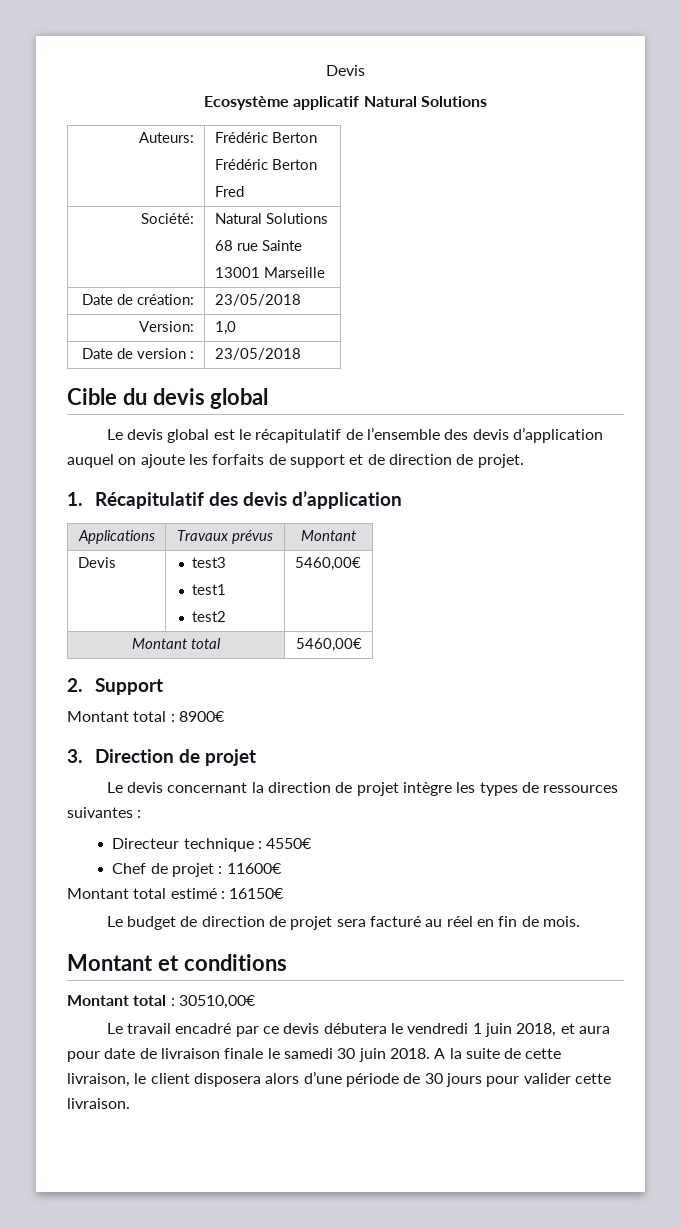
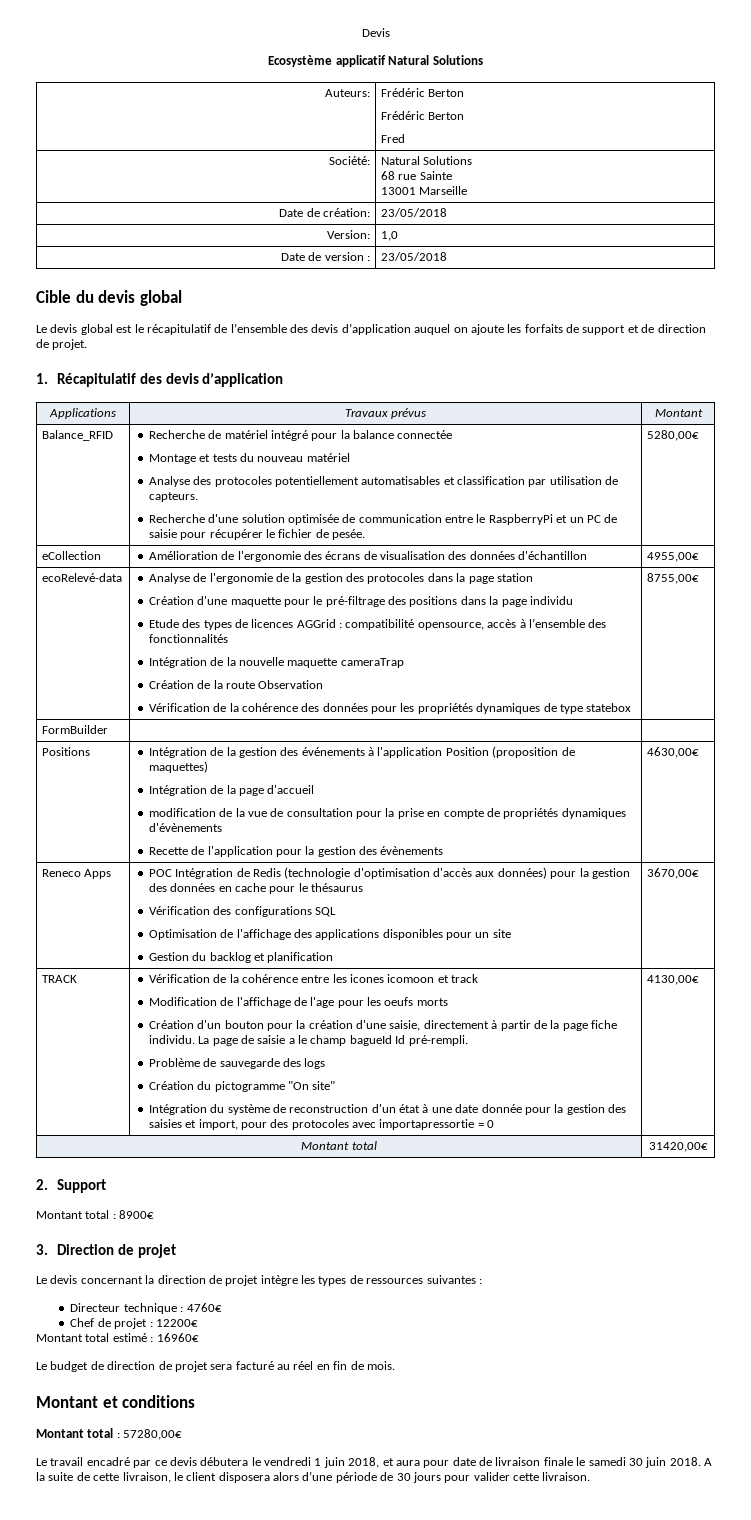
[77,557,116,568] [191,557,226,568] [191,584,226,595] [191,611,226,622] [294,557,361,571] Devis | test3 // test1 // test2 | 5460,00€ -> [42,430,114,441] [148,430,453,441] [148,453,350,464] [148,476,619,487] [148,492,198,502] [148,514,618,525] [148,529,366,540] [647,430,700,441] [42,551,102,560] [148,551,588,562] [647,552,700,562] [42,573,123,582] [148,573,533,584] [148,596,573,607] [148,618,607,630] [148,634,228,643] [148,657,404,668] [148,680,324,689] [148,703,632,714] [647,573,700,584] [42,725,109,734] [42,747,91,756] [148,746,575,758] [148,761,208,773] [148,785,315,796] [148,808,626,819] [148,823,222,832] [148,846,444,857] [647,747,700,758] [42,869,112,879] [148,867,630,879] [148,883,364,894] [148,906,336,917] [148,929,511,940] [148,952,334,963] [647,868,700,879] [42,975,78,983] [148,974,479,983] [148,997,448,1008] [148,1020,618,1031] [148,1035,468,1046] [148,1058,326,1069] [148,1081,336,1092] [148,1104,627,1115] [148,1119,495,1130] [647,975,700,985] Balance_RFID | Recherche de matériel intégré pour la balance connectée // Montage et tests du nouveau matériel // Analyse des protocoles potentiellement automatisables et classification par utilisation de capteurs. // Recherche d'une solution optimisée de communication entre le RaspberryPi et un PC de saisie pour récupérer le fichier de pesée. | 5280,00€ // eCollection | Amélioration de l'ergonomie des écrans de visualisation des données d'échantillon | 4955,00€ // ecoRelevé-data | Analyse de l'ergonomie de la gestion des protocoles dans la page station // Création d'une maquette pour le pré-filtrage des positions dans la page individu // Etude des types de licences AGGrid : compatibilité opensource, accès à l’ensemble des fonctionnalités // Intégration de la nouvelle maquette cameraTrap // Création de la route Observation // Vérification de la cohérence des données pour les propriétés dynamiques de type statebox | 8755,00€ // FormBuilder | | // Positions | Intégration de la gestion des événements à l'application Position (proposition de maquettes) // Intégration de la page d'accueil // modification de la vue de consultation pour la prise en compte de propriétés dynamiques d'évènements // Recette de l'application pour la gestion des évènements | 4630,00€ // Reneco Apps | POC Intégration de Redis (technologie d'optimisation d'accès aux données) pour la gestion des données en cache pour le thésaurus // Vérification des configurations SQL // Optimisation de l'affichage des applications disponibles pour un site // Gestion du backlog et planification | 3670,00€ // TRACK | Vérification de la cohérence entre les icones icomoon et track // Modification de l'affichage de l'age pour les oeufs morts // Création d'un bouton pour la création d'une saisie, directement à partir de la page fiche individu. La page de saisie a le champ bagueId Id pré-rempli. // Problème de sauvegarde des logs // Création du pictogramme "On site" // Intégration du système de reconstruction d'un état à une date donnée pour la gestion des saisies et import, pour des protocoles avec importapressortie = 0 | 4130,00€
[295,638,362,652] 5460,00€ -> [648,1142,708,1152] 31420,00€
[266,838,313,849] 4550€ -> [186,1303,222,1312] 4760€
[226,863,282,874] 11600€ -> [155,1319,198,1327] 12200€
[229,888,285,899] 16150€ -> [156,1333,199,1342] 16960€
[178,995,256,1009] 30510,00€ -> [123,1429,183,1440] 57280,00€

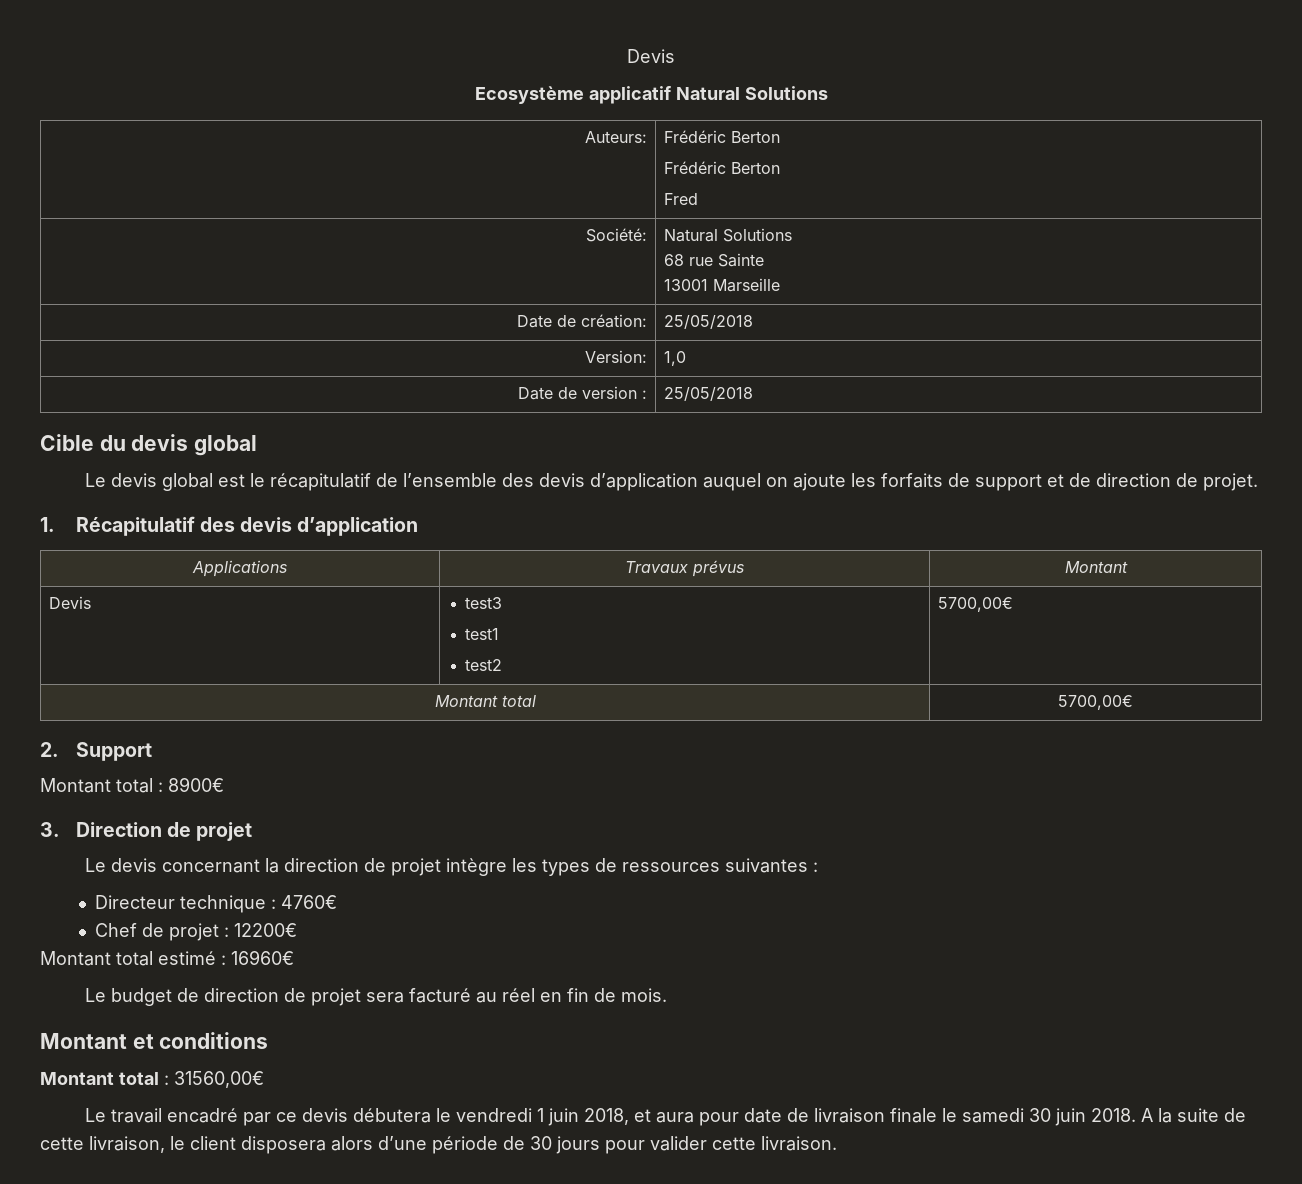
[381,208,448,217] 23/05/2018 -> [663,315,753,329] 25/05/2018
[381,252,448,261] 23/05/2018 -> [663,387,753,401] 25/05/2018
[42,430,114,441] [148,430,453,441] [148,453,350,464] [148,476,619,487] [148,492,198,502] [148,514,618,525] [148,529,366,540] [647,430,700,441] [42,551,102,560] [148,551,588,562] [647,552,700,562] [42,573,123,582] [148,573,533,584] [148,596,573,607] [148,618,607,630] [148,634,228,643] [148,657,404,668] [148,680,324,689] [148,703,632,714] [647,573,700,584] [42,725,109,734] [42,747,91,756] [148,746,575,758] [148,761,208,773] [148,785,315,796] [148,808,626,819] [148,823,222,832] [148,846,444,857] [647,747,700,758] [42,869,112,879] [148,867,630,879] [148,883,364,894] [148,906,336,917] [148,929,511,940] [148,952,334,963] [647,868,700,879] [42,975,78,983] [148,974,479,983] [148,997,448,1008] [148,1020,618,1031] [148,1035,468,1046] [148,1058,326,1069] [148,1081,336,1092] [148,1104,627,1115] [148,1119,495,1130] [647,975,700,985] Balance_RFID | Recherche de matériel intégré pour la balance connectée // Montage et tests du nouveau matériel // Analyse des protocoles potentiellement automatisables et classification par utilisation de capteurs. // Recherche d'une solution optimisée de communication entre le RaspberryPi et un PC de saisie pour récupérer le fichier de pesée. | 5280,00€ // eCollection | Amélioration de l'ergonomie des écrans de visualisation des données d'échantillon | 4955,00€ // ecoRelevé-data | Analyse de l'ergonomie de la gestion des protocoles dans la page station // Création d'une maquette pour le pré-filtrage des positions dans la page individu // Etude des types de licences AGGrid : compatibilité opensource, accès à l’ensemble des fonctionnalités // Intégration de la nouvelle maquette cameraTrap // Création de la route Observation // Vérification de la cohérence des données pour les propriétés dynamiques de type statebox | 8755,00€ // FormBuilder | | // Positions | Intégration de la gestion des événements à l'application Position (proposition de maquettes) // Intégration de la page d'accueil // modification de la vue de consultation pour la prise en compte de propriétés dynamiques d'évènements // Recette de l'application pour la gestion des évènements | 4630,00€ // Reneco Apps | POC Intégration de Redis (technologie d'optimisation d'accès aux données) pour la gestion des données en cache pour le thésaurus // Vérification des configurations SQL // Optimisation de l'affichage des applications disponibles pour un site // Gestion du backlog et planification | 3670,00€ // TRACK | Vérification de la cohérence entre les icones icomoon et track // Modification de l'affichage de l'age pour les oeufs morts // Création d'un bouton pour la création d'une saisie, directement à partir de la page fiche individu. La page de saisie a le champ bagueId Id pré-rempli. // Problème de sauvegarde des logs // Création du pictogramme "On site" // Intégration du système de reconstruction d'un état à une date donnée pour la gestion des saisies et import, pour des protocoles avec importapressortie = 0 | 4130,00€ -> [48,596,91,609] [465,597,503,609] [465,628,500,640] [465,659,503,671] [937,597,1013,612] Devis | test3 // test1 // test2 | 5700,00€
[648,1142,708,1152] 31420,00€ -> [1058,695,1133,710] 5700,00€
[123,1429,183,1440] 57280,00€ -> [174,1071,264,1088] 31560,00€

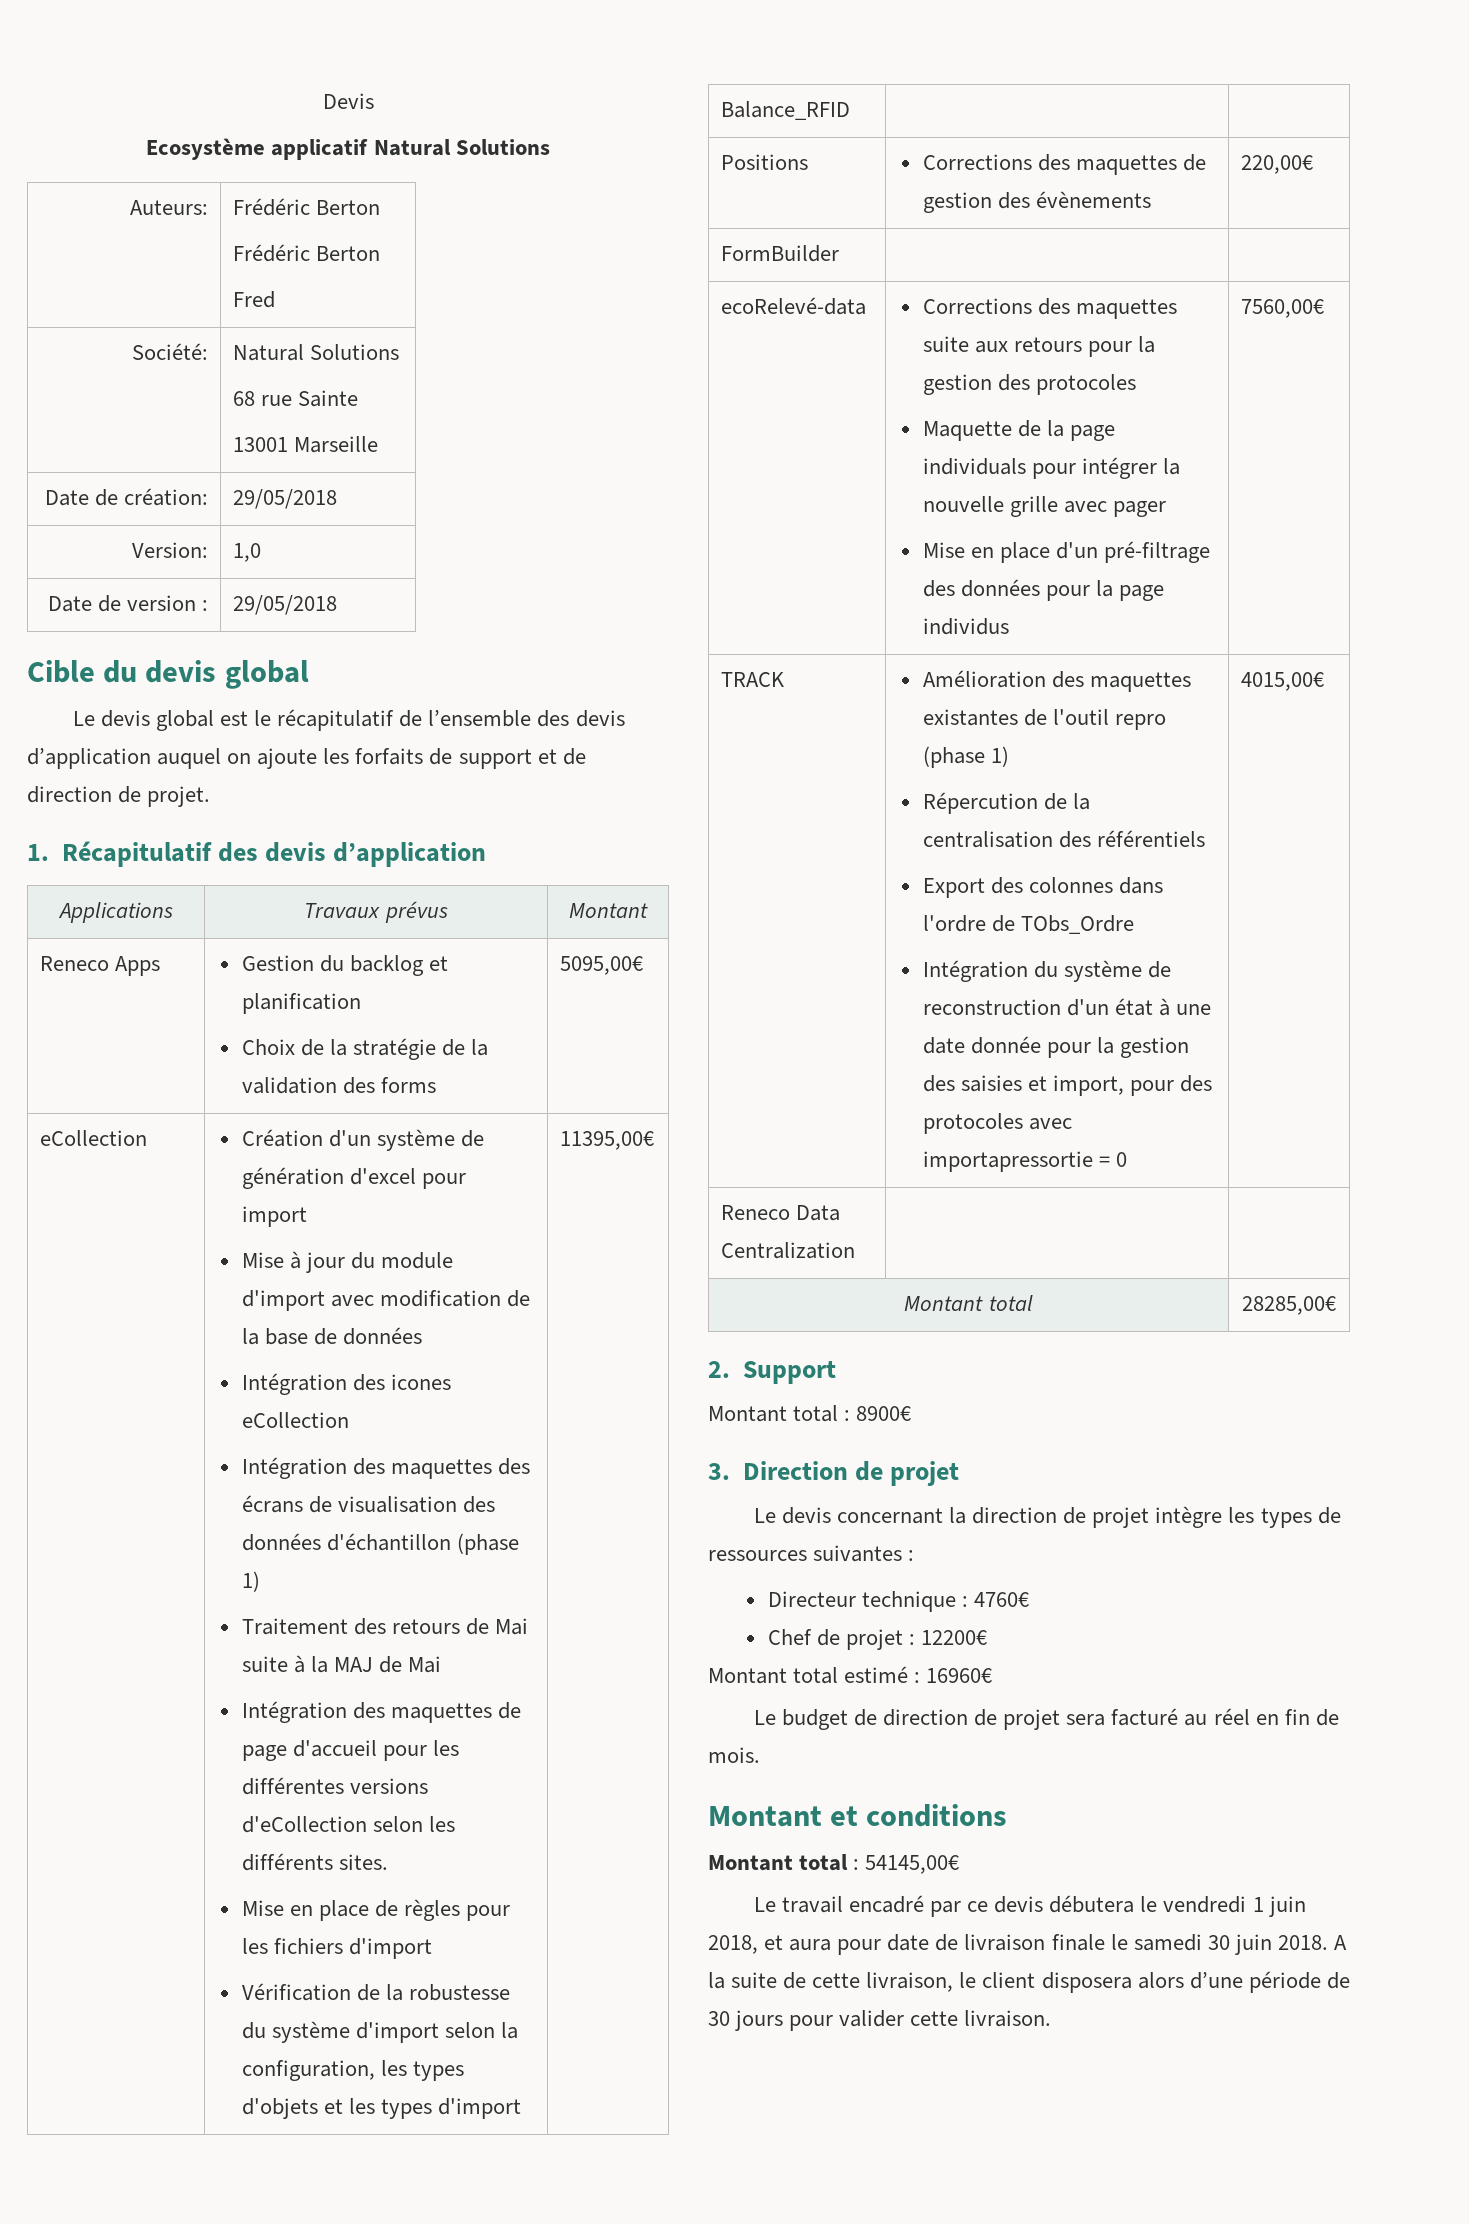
[663,315,753,329] 25/05/2018 -> [232,489,337,509] 29/05/2018
[663,387,753,401] 25/05/2018 -> [232,595,337,615] 29/05/2018
[48,596,91,609] [465,597,503,609] [465,628,500,640] [465,659,503,671] [937,597,1013,612] Devis | test3 // test1 // test2 | 5700,00€ -> [39,956,161,976] [241,955,448,976] [241,993,361,1014] [241,1038,489,1060] [241,1077,436,1094] [559,956,643,975] [39,1130,147,1146] [241,1129,484,1151] [241,1167,466,1189] [241,1206,307,1227] [241,1251,453,1273] [241,1290,530,1311] [241,1327,422,1345] [241,1373,451,1395] [241,1412,349,1428] [241,1457,530,1479] [241,1495,495,1513] [241,1533,519,1555] [241,1571,260,1592] [241,1618,528,1635] [241,1655,442,1673] [241,1701,521,1723] [241,1740,459,1761] [241,1777,428,1795] [241,1816,455,1833] [241,1853,388,1871] [241,1899,511,1921] [241,1938,432,1959] [241,1983,510,2001] [241,2021,518,2043] [241,2060,464,2081] [241,2098,521,2119] [559,1131,654,1150] [720,101,850,120] [720,154,808,170] [922,154,1206,175] [922,191,1151,213] [1240,155,1313,174] [720,245,839,262] [720,297,866,315] [922,298,1177,319] [922,336,1155,357] [922,374,1136,395] [922,420,1115,441] [922,457,1180,479] [922,496,1166,517] [922,541,1210,563] [922,579,1164,601] [922,618,1009,635] [1240,299,1324,318] [720,672,784,687] [922,670,1191,692] [922,709,1166,730] [922,746,1009,768] [922,792,1090,814] [922,830,1205,848] [922,877,1163,898] [922,915,1134,934] [922,960,1171,982] [922,998,1211,1016] [922,1036,1189,1058] [922,1075,1213,1096] [922,1113,1072,1134] [922,1151,1127,1172] [1240,672,1324,691] [720,1205,841,1221] [720,1242,855,1259] Reneco Apps | Gestion du backlog et planification // Choix de la stratégie de la validation des forms | 5095,00€ // eCollection | Création d'un système de génération d'excel pour import // Mise à jour du module d'import avec modification de la base de données // Intégration des icones eCollection // Intégration des maquettes des écrans de visualisation des données d'échantillon (phase 1) // Traitement des retours de Mai suite à la MAJ de Mai // Intégration des maquettes de page d'accueil pour les différentes versions d'eCollection selon les différents sites. // Mise en place de règles pour les fichiers d'import // Vérification de la robustesse du système d'import selon la configuration, les types d'objets et les types d'import | 11395,00€ // Balance_RFID | | // Positions | Corrections des maquettes de gestion des évènements | 220,00€ // FormBuilder | | // ecoRelevé-data | Corrections des maquettes suite aux retours pour la gestion des protocoles // Maquette de la page individuals pour intégrer la nouvelle grille avec pager // Mise en place d'un pré-filtrage des données pour la page individus | 7560,00€ // TRACK | Amélioration des maquettes existantes de l'outil repro (phase 1) // Répercution de la centralisation des référentiels // Export des colonnes dans l'ordre de TObs_Ordre // Intégration du système de reconstruction d'un état à une date donnée pour la gestion des saisies et import, pour des protocoles avec importapressortie = 0 | 4015,00€ // Reneco Data Centralization | |
[1058,695,1133,710] 5700,00€ -> [1242,1296,1336,1315] 28285,00€
[174,1071,264,1088] 31560,00€ -> [865,1855,960,1874] 54145,00€

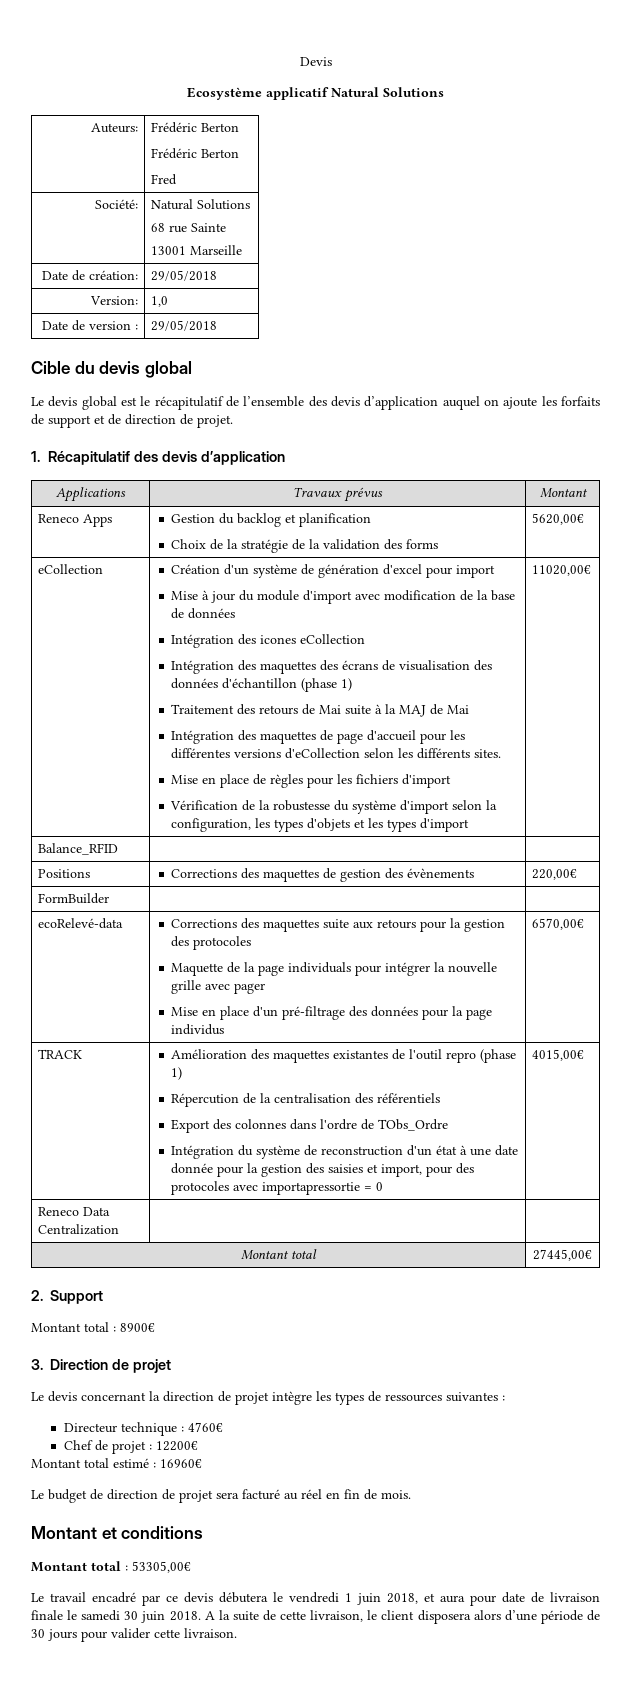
[559,956,643,975] 5095,00€ -> [531,513,584,525] 5620,00€
[559,1131,654,1150] 11395,00€ -> [531,565,591,576] 11020,00€
[1240,299,1324,318] 7560,00€ -> [531,918,584,930] 6570,00€
[1242,1296,1336,1315] 28285,00€ -> [533,1249,592,1261] 27445,00€
[865,1855,960,1874] 54145,00€ -> [132,1561,191,1573] 53305,00€

